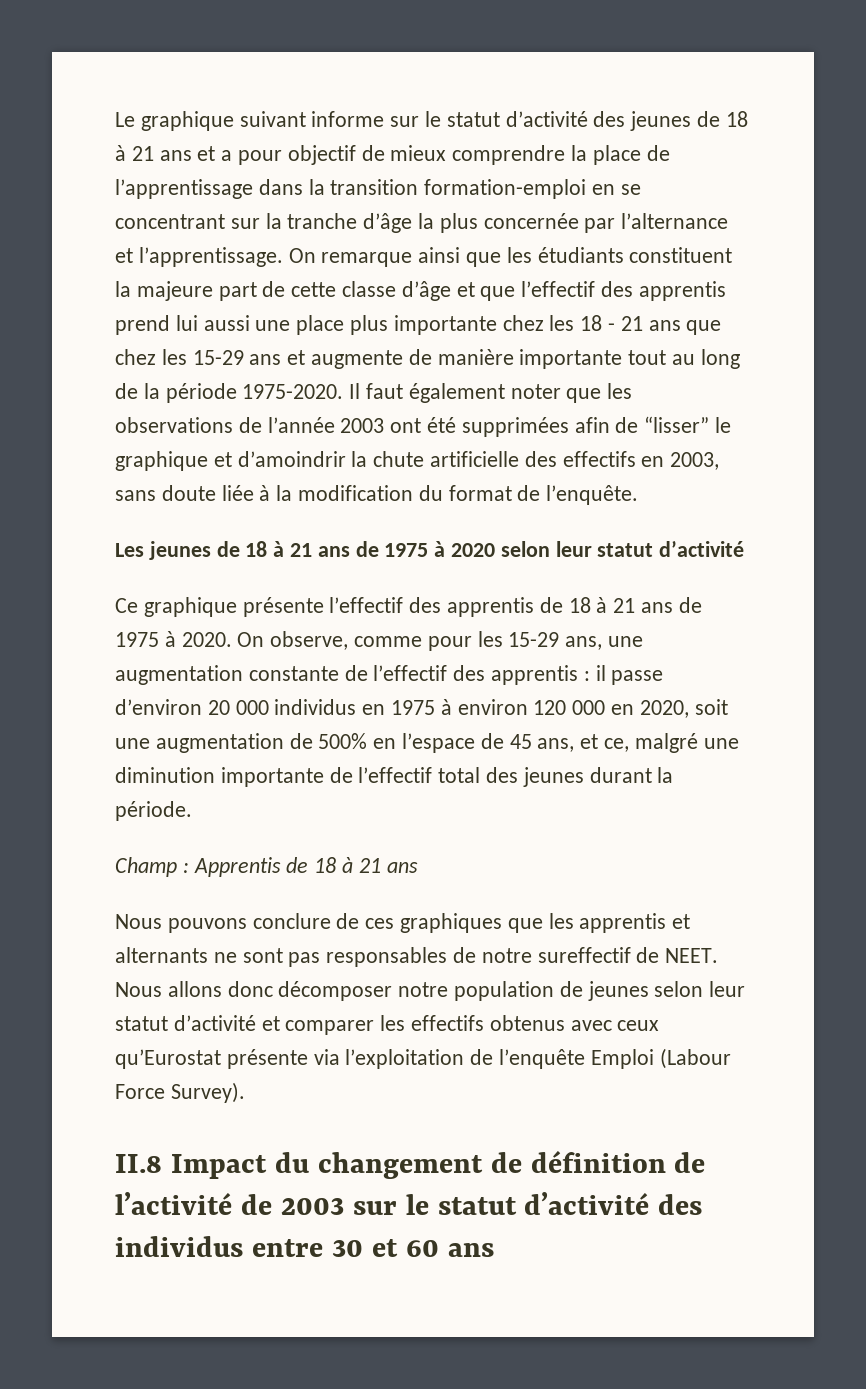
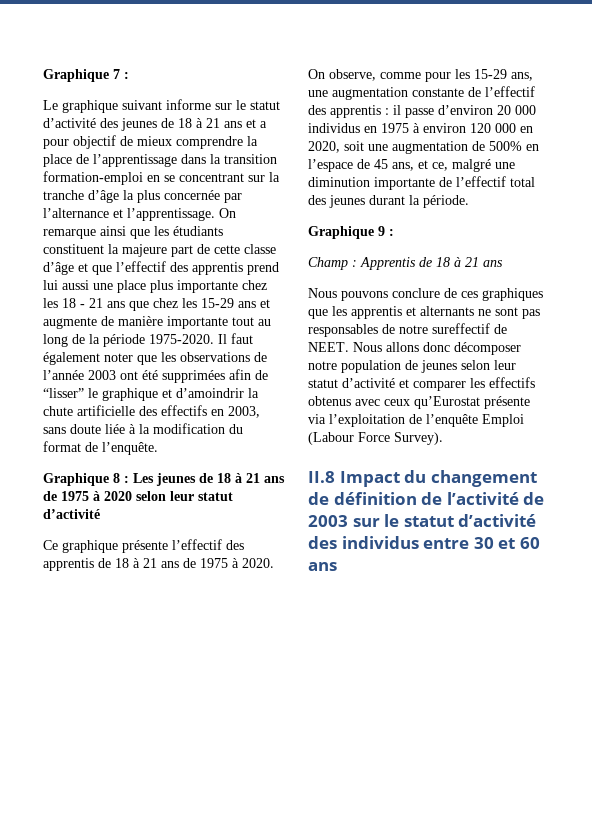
(115, 119) none -> [43,69,129,82] Graphique 7 : //
(639, 495) none -> [43,473,129,486] Graphique 8 :
(192, 811) none -> [308,226,394,239] // Graphique 9 :

